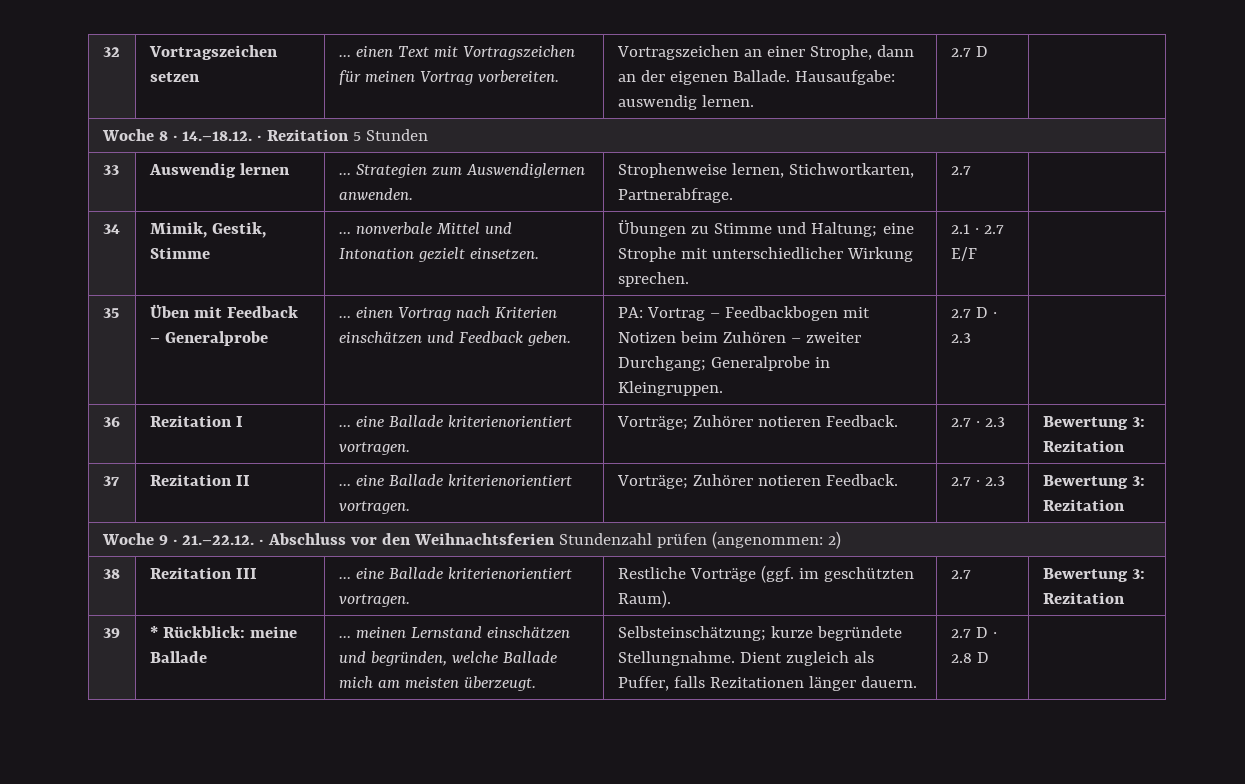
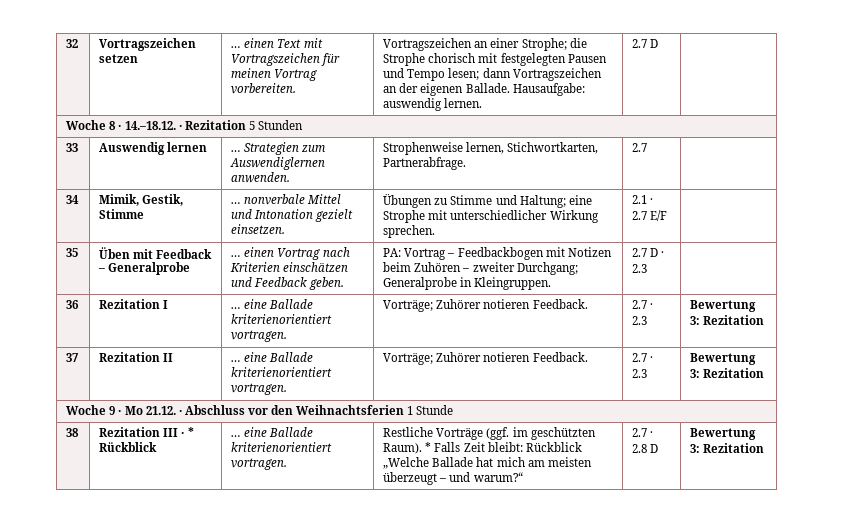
[810,45,915,60] Strophe, dann -> [521,38,587,51] [383,53,607,66] [383,68,602,81] Strophe; die Strophe chorisch mit festgelegten Pausen und Tempo lesen; dann Vortragszeichen
[182,535,255,545] 21.–22.12. -> [124,406,176,415] Mo 21.12.
[559,531,842,549] Stundenzahl prüfen (angenommen: 2) -> [407,405,454,415] 1 Stunde
(258, 573) none -> [181,427,194,437] [99,442,158,452] · * Rückblick
[950,570,971,579] [1042,568,1146,582] [1042,592,1125,604] [102,628,120,638] [149,626,298,638] [149,651,207,663] [338,626,571,639] [338,651,558,666] [338,676,537,691] [617,626,903,641] [617,651,875,666] [617,676,918,691] [950,627,998,638] [950,652,990,663] | 2.7 | Bewertung 3: Rezitation // 39 | * Rückblick: meine Ballade | … meinen Lernstand einschätzen und begründen, welche Ballade mich am meisten überzeugt. | Selbsteinschätzung; kurze begründete Stellungnahme. Dient zugleich als Puffer, falls Rezitationen länger dauern. | 2.7 D · 2.8 D | -> [425,442,582,452] [383,457,592,469] [383,472,523,485] [632,428,654,437] [632,444,659,453] [690,428,757,440] [690,443,765,453] * Falls Zeit bleibt: Rückblick „Welche Ballade hat mich am meisten überzeugt – und warum?“ | 2.7 · 2.8 D | Bewertung 3: Rezitation

